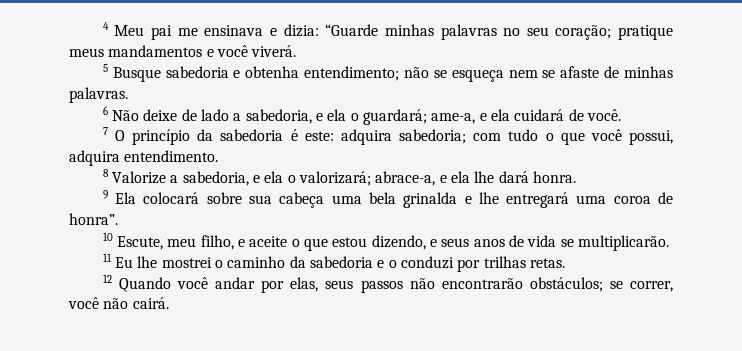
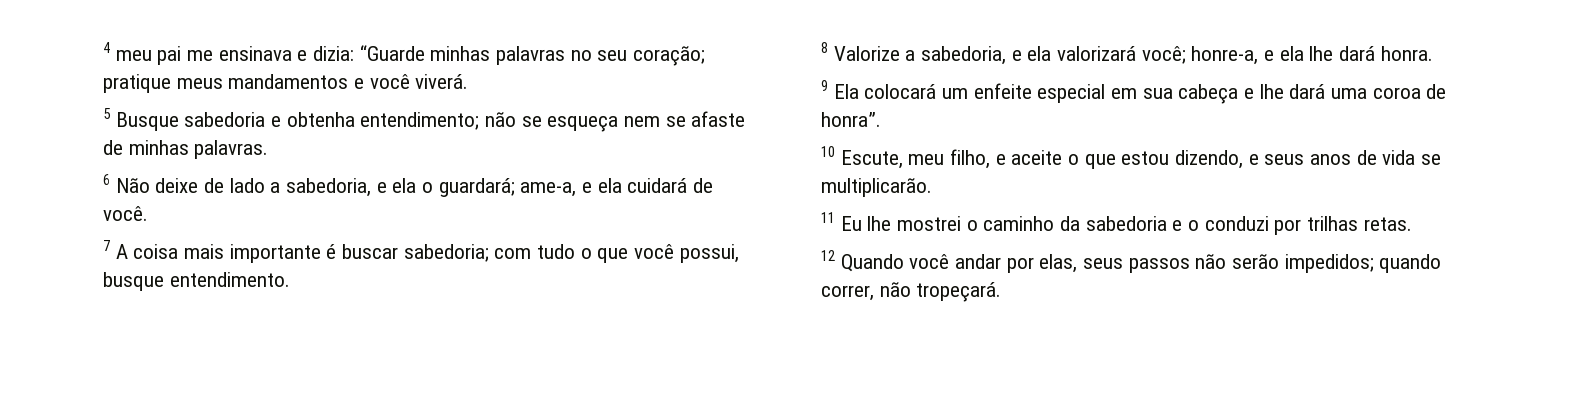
[114,25,145,36] Meu -> [115,50,152,61] meu
[115,129,392,145] O princípio da sabedoria é este: adquira -> [115,244,399,263] A coisa mais importante é buscar
[69,150,120,166] adquira -> [103,272,164,291] busque
[287,171,436,186] o valorizará; abrace-a, -> [1057,46,1259,65] valorizará você; honre-a,
[206,192,458,208] sobre sua cabeça uma bela grinalda -> [942,83,1239,104] um enfeite especial em sua cabeça
[506,192,570,208] entregará -> [1289,84,1326,99] dará
[441,277,673,292] [68,297,169,309] encontrarão obstáculos; se correr, você não cairá. -> [1232,254,1442,273] [821,282,1002,302] serão impedidos; quando correr, não tropeçará.

